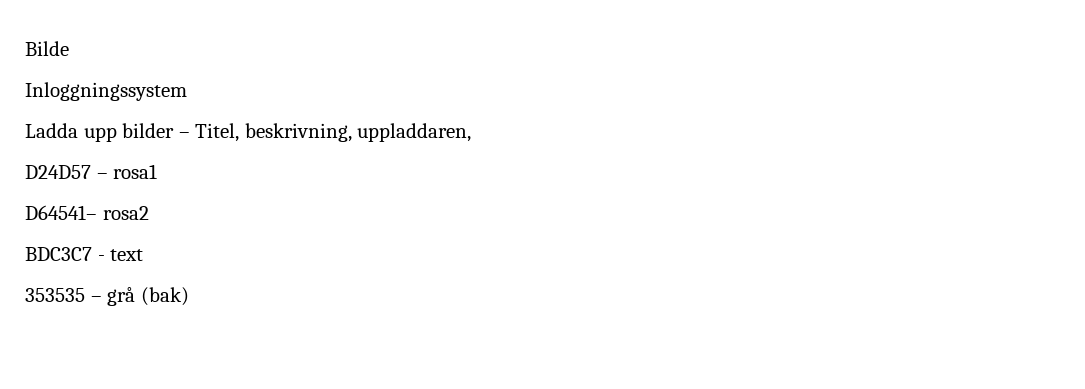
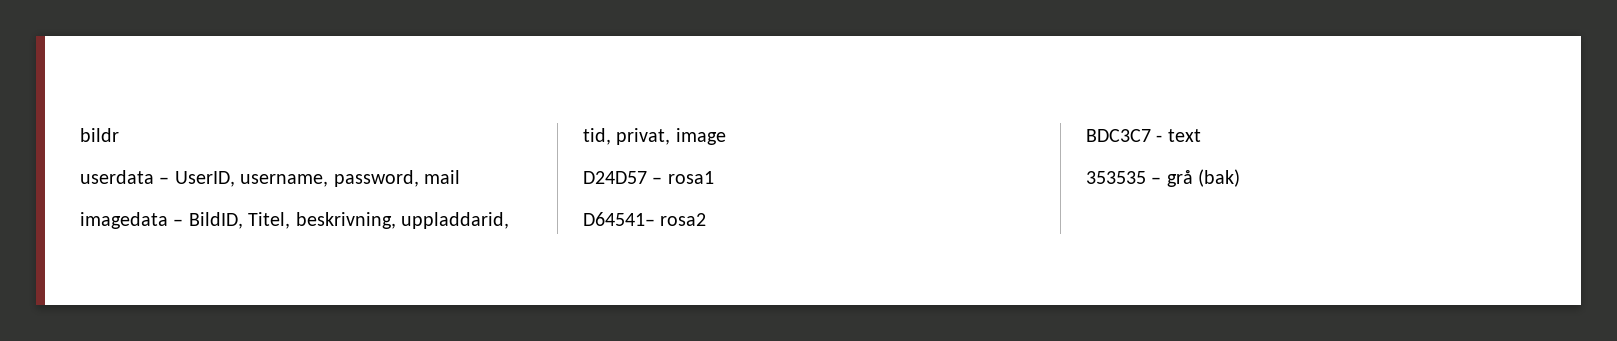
[25,41,69,56] [25,82,187,101] [25,123,472,142] Bilde // Inloggningssystem // Ladda upp bilder – Titel, beskrivning, uppladdaren, -> [80,128,119,142] [80,170,460,187] [80,212,509,229] [583,128,726,145] bildr // userdata – UserID, username, password, mail // imagedata – BildID, Titel, beskrivning, uppladdarid, tid, privat, image

